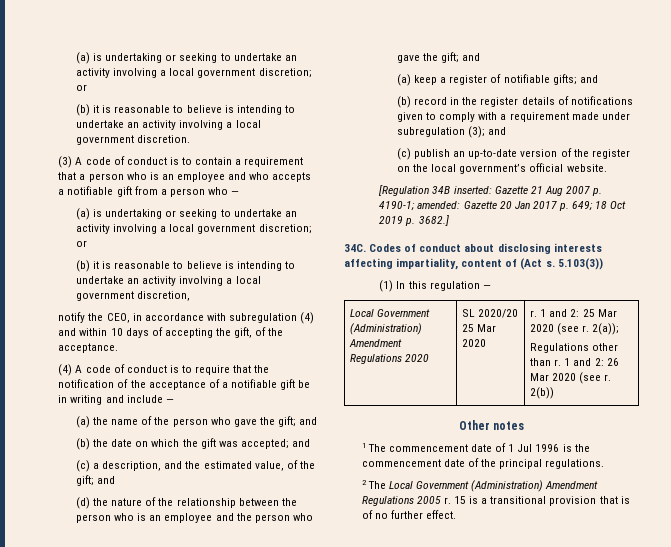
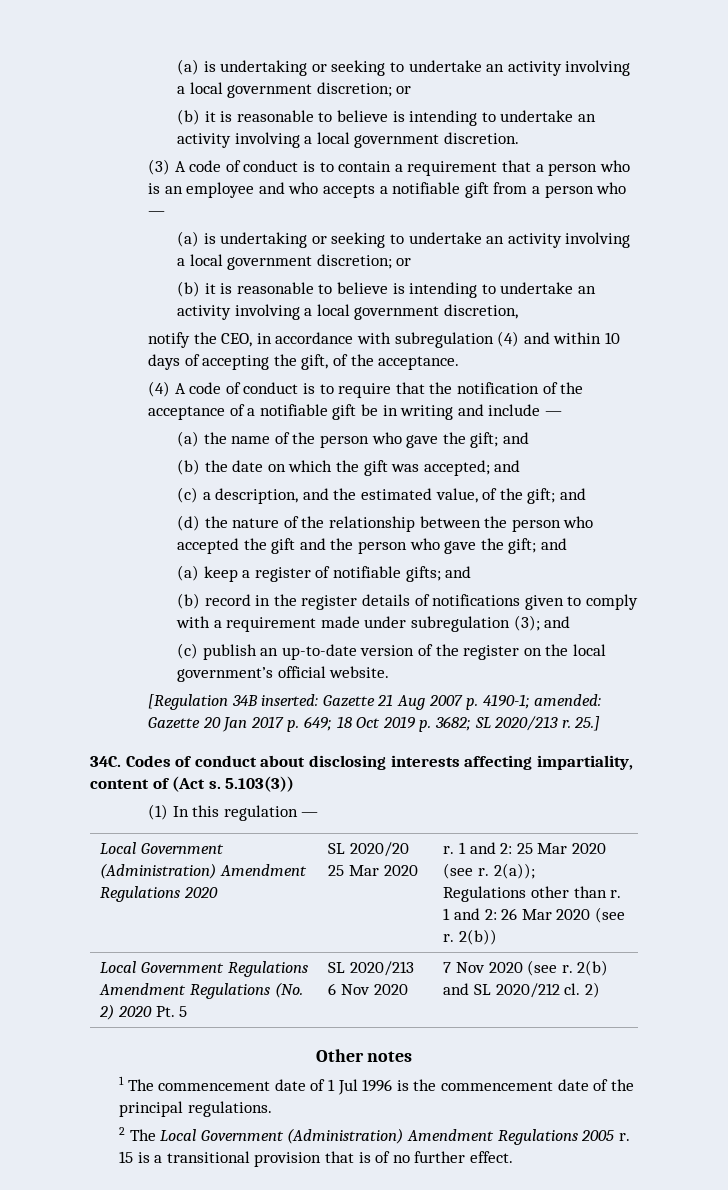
[137,513,213,523] is an employee -> [177,538,296,554] accepted the gift
[418,215,449,226] 3682.] -> [434,716,601,731] 3682; SL 2020/213 r. 25.]
(555, 393) none -> [100,961,308,977] [99,982,303,999] [99,1004,188,1020] [328,961,415,976] [328,983,408,995] [443,960,609,976] [443,982,600,998] // Local Government Regulations Amendment Regulations (No. 2) 2020 Pt. 5 | SL 2020/213 6 Nov 2020 | 7 Nov 2020 (see r. 2(b) and SL 2020/212 cl. 2)

